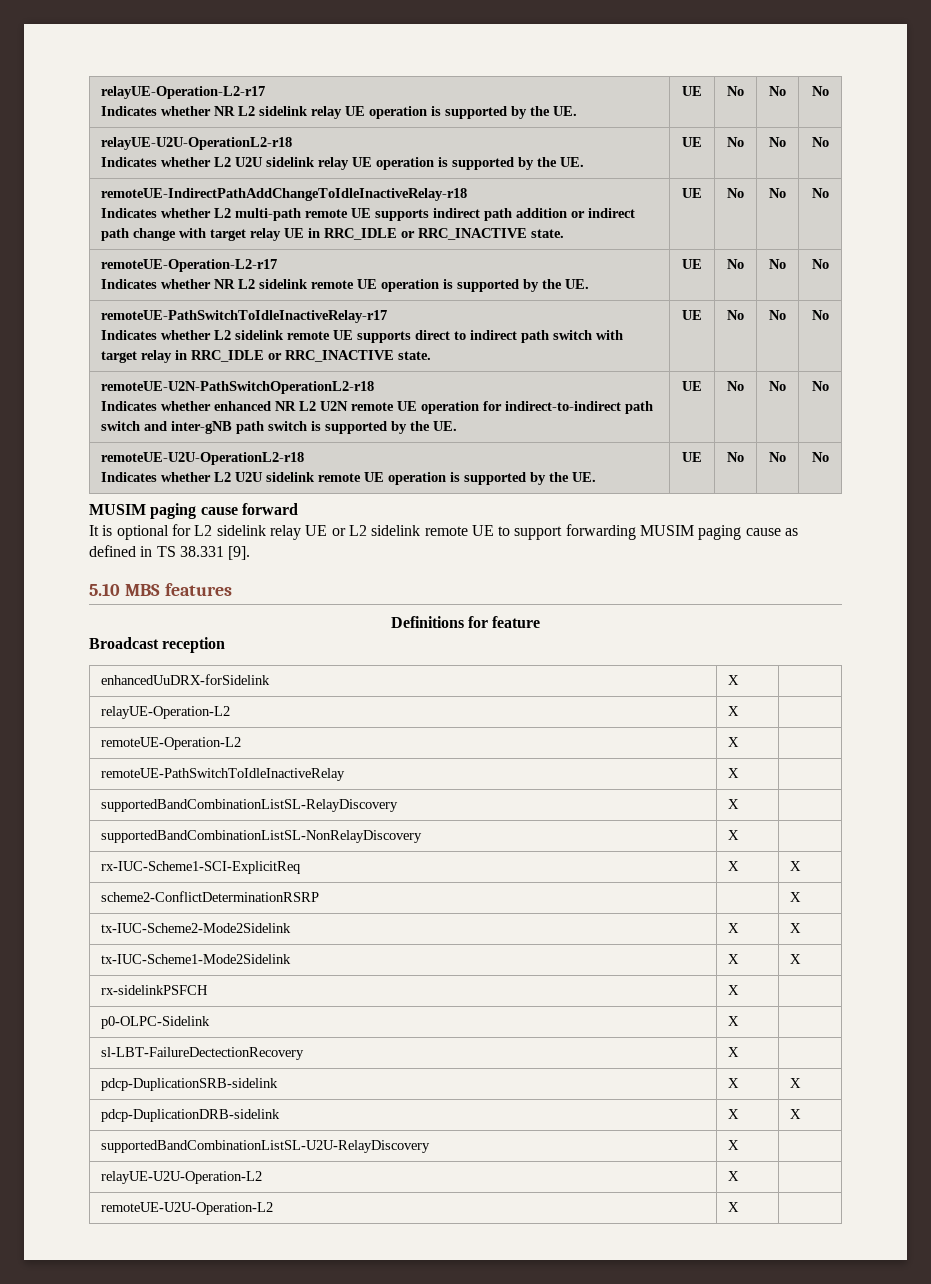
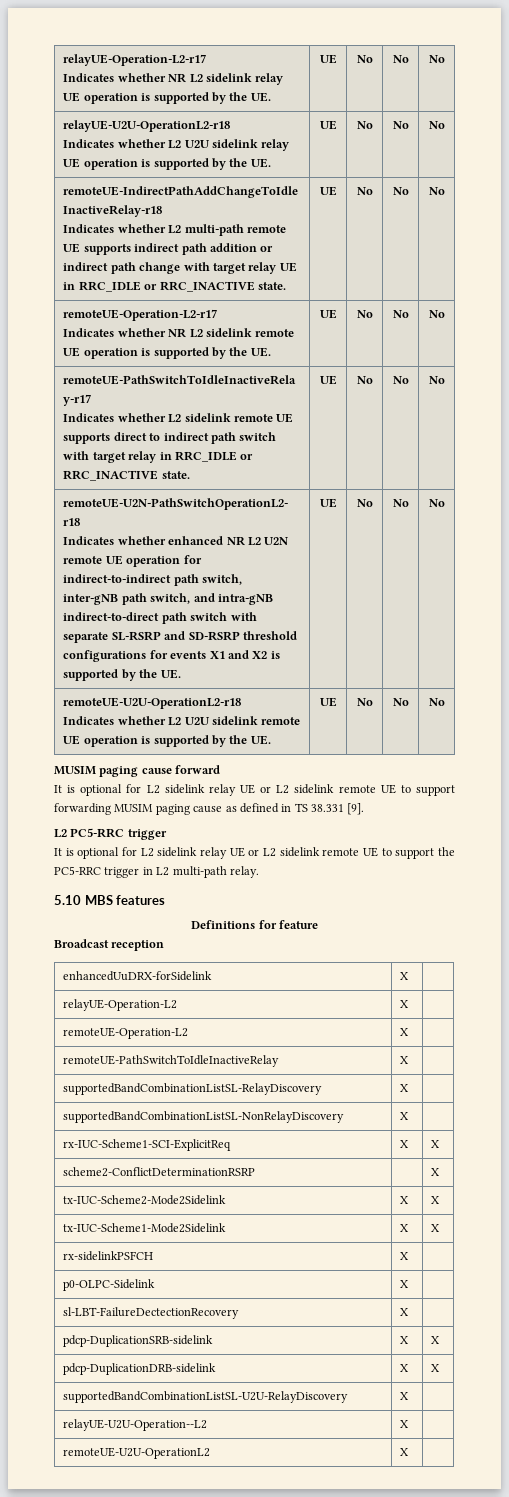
[101,421,308,434] switch and inter-gNB path switch -> [202,574,243,585] [63,593,273,605] [63,612,257,624] [63,631,297,643] [63,650,268,662] switch, inter-gNB path switch, and intra-gNB indirect-to-direct path switch with separate SL-RSRP and SD-RSRP threshold configurations for events X1 and X2
(251, 553) none -> [54,828,167,840] [54,847,456,859] [54,866,259,878] // L2 PC5-RRC trigger // It is optional for L2 sidelink relay UE or L2 sidelink remote UE to support the PC5-RRC trigger in L2 multi-path relay.
[101,1171,263,1184] [728,1171,740,1181] [101,1202,274,1215] relayUE-U2U-Operation-L2 | X | // remoteUE-U2U-Operation-L2 -> [63,1419,208,1431] [400,1420,410,1428] [63,1447,211,1459] relayUE-U2U-Operation--L2 | X | // remoteUE-U2U-OperationL2

